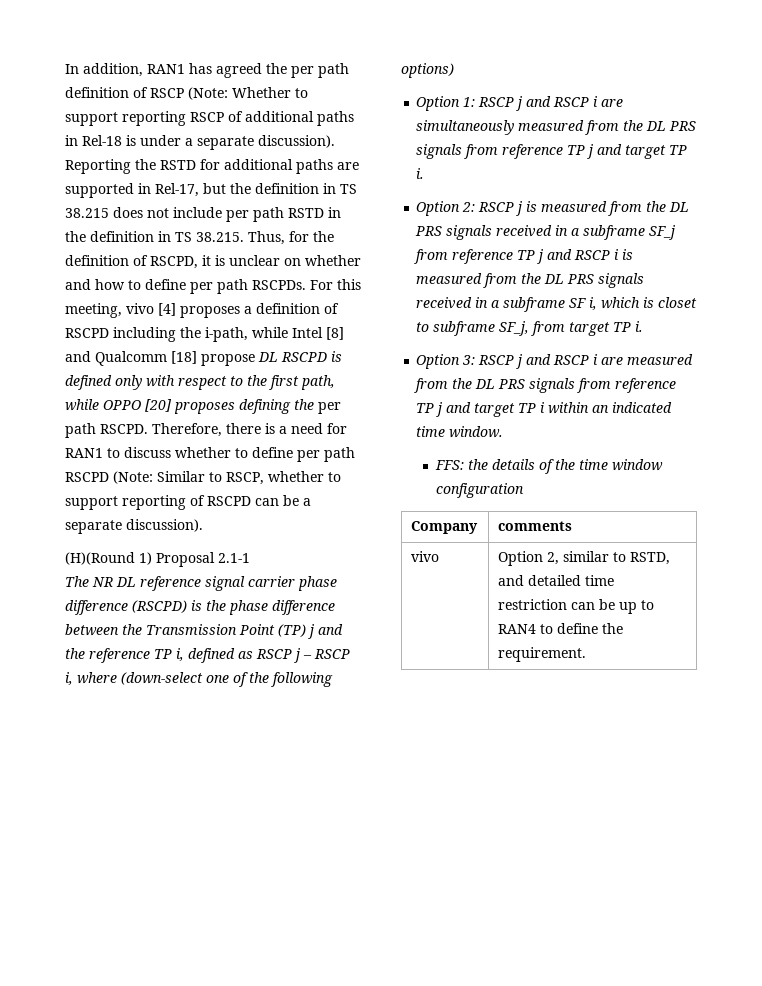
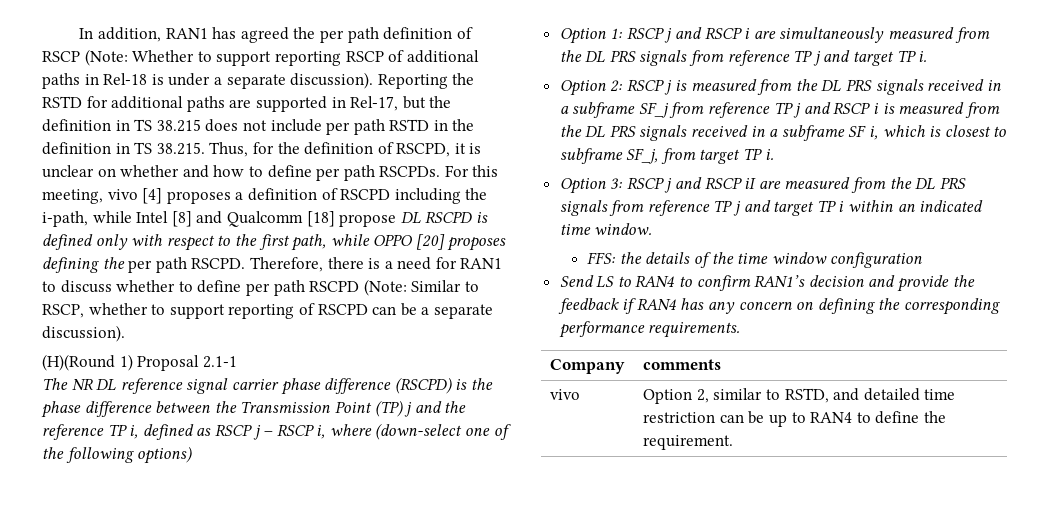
[658,297,698,308] closet -> [944,125,991,137] closest
[593,354,599,365] i -> [744,178,757,189] iI
(524, 490) none -> [559,275,975,292] [557,298,1001,315] [558,321,741,338] // Send LS to RAN4 to confirm RAN1’s decision and provide the feedback if RAN4 has any concern on defining the corresponding performance requirements.

